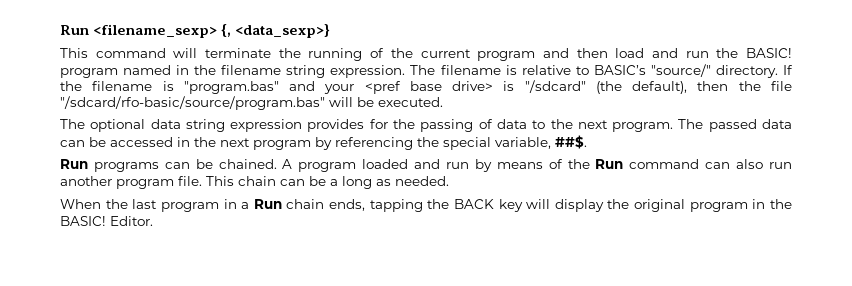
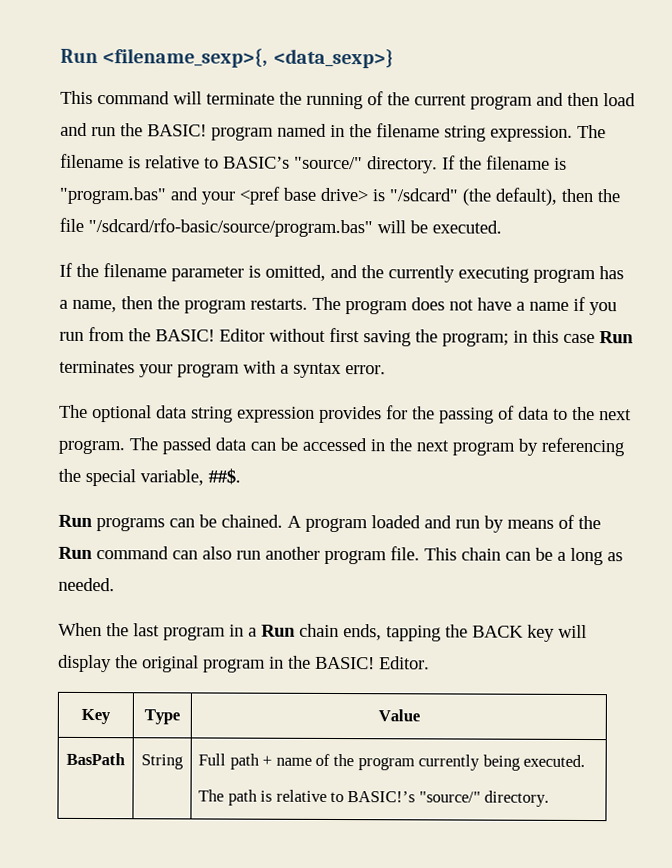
[60,24,232,38] Run <filename_sexp> {, -> [60,48,269,68] Run <filename_sexp>{,
(443, 102) none -> [59,262,624,284] [59,296,617,316] [59,327,634,347] [59,360,386,379] // If the filename parameter is omitted, and the currently executing program has a name, then the program restarts. The program does not have a name if you run from the BASIC! Editor without first saving the program; in this case Run terminates your program with a syntax error.
(153, 221) none -> [81,708,111,725] [144,709,180,725] [377,709,420,722] [66,752,125,766] [141,754,183,770] [198,753,586,771] [198,789,550,807] // Key | Type | Value // BasPath | String | Full path + name of the program currently being executed. // The path is relative to BASIC!’s "source/" directory.

